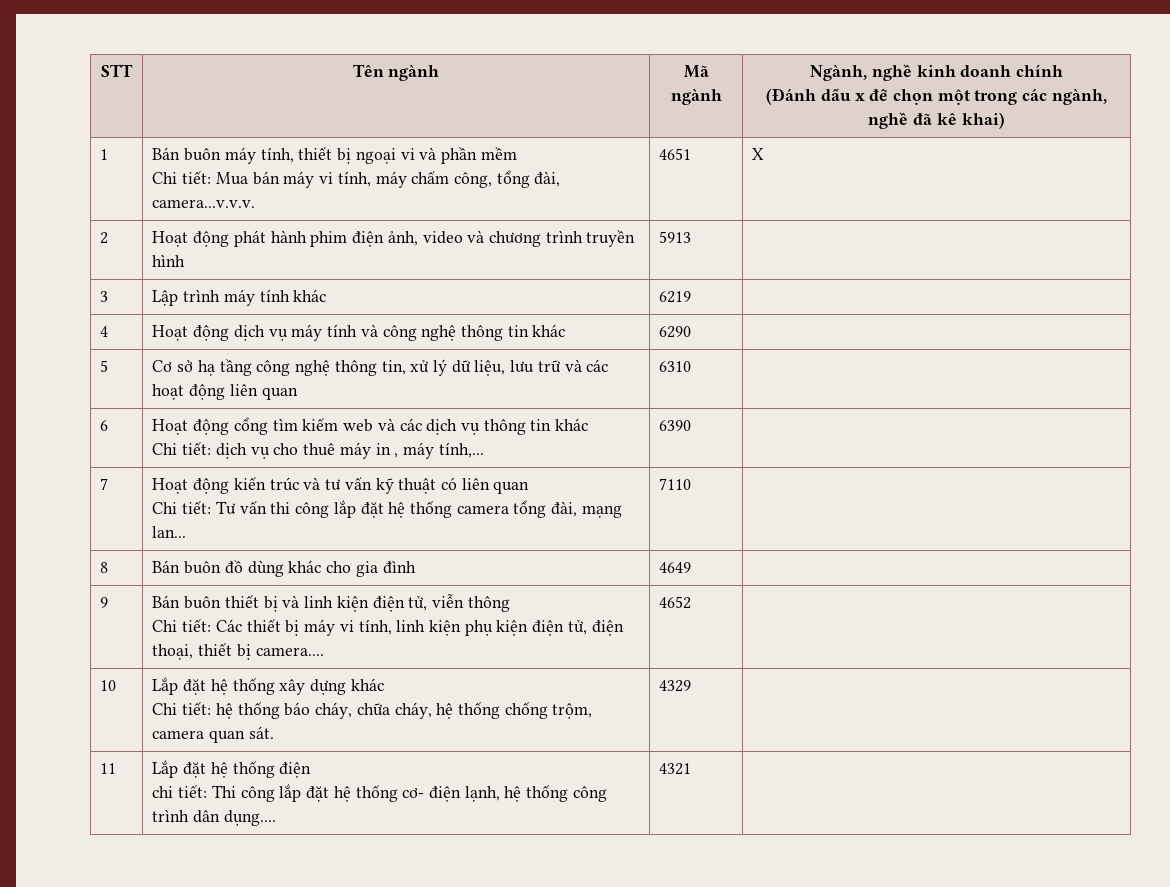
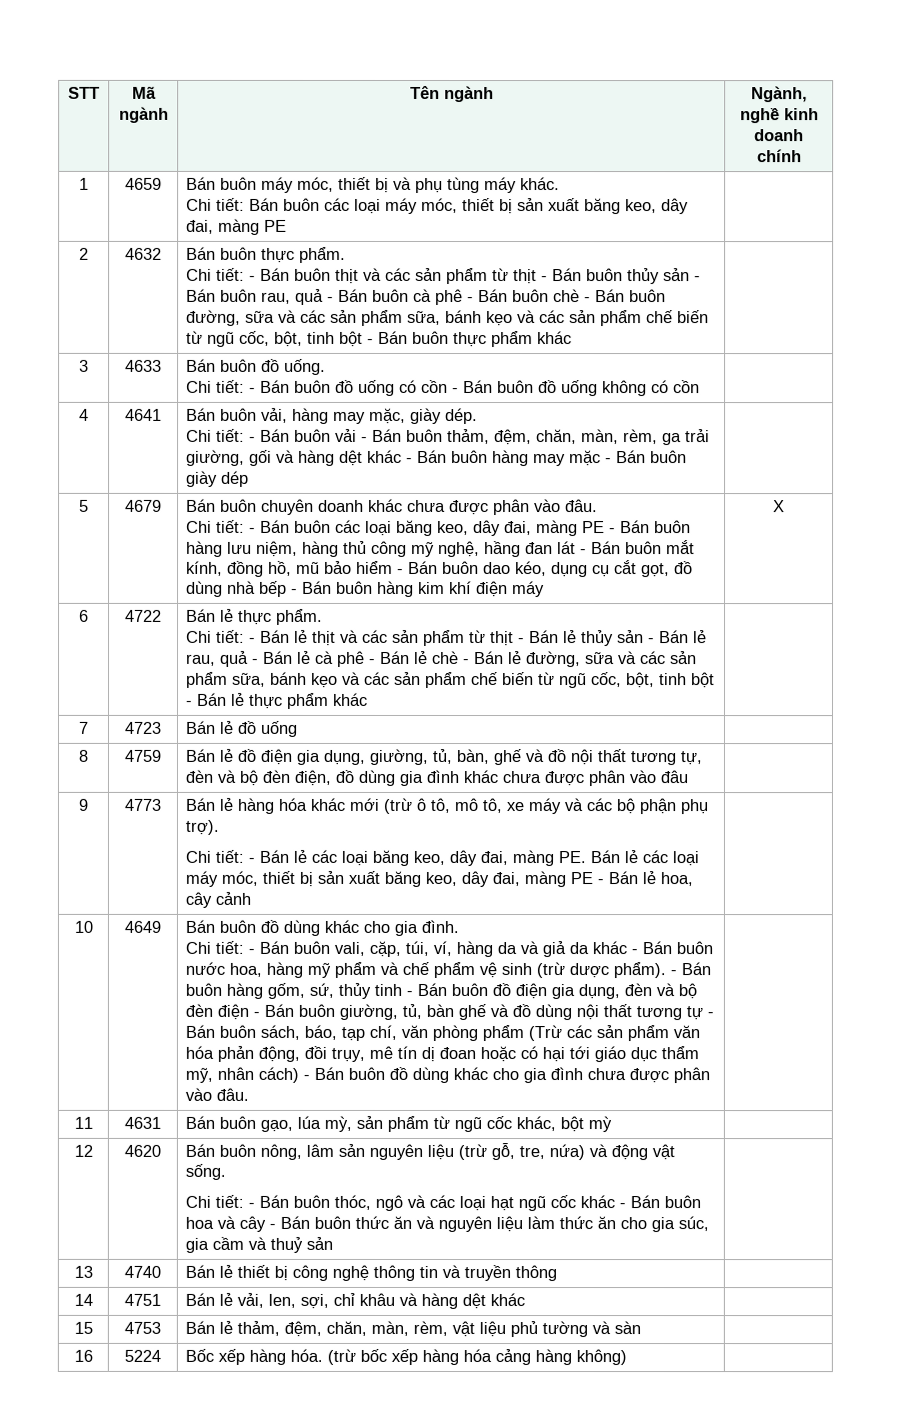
[352,64,440,81] [683,65,709,78] Tên ngành | Mã -> [131,85,157,99] [118,106,169,123] [409,85,440,99] Mã ngành | Tên
[766,88,1107,105] [868,112,1005,129] [100,149,109,160] // (Đánh dấu x để chọn một trong các ngành, nghề đã kê khai) // 1 -> [79,177,89,190] [125,177,162,190] // 1 | 4659
[260,147,517,164] [152,170,561,188] [152,199,256,208] [659,148,692,160] [752,148,765,160] [100,232,109,244] [152,230,636,247] [152,254,186,267] [659,231,692,243] [100,291,109,302] [152,289,327,306] [659,291,692,303] [100,326,109,337] [152,324,566,341] [659,326,692,338] [100,360,109,372] [152,359,609,376] [152,384,298,400] [659,361,692,372] [100,420,109,431] [152,417,589,435] [152,442,484,459] [659,420,692,431] [100,478,109,490] [152,477,530,494] [152,500,622,518] [152,526,187,538] [659,478,692,490] [100,562,109,573] [152,560,416,577] [659,562,692,573] [100,597,109,608] [152,594,510,612] [152,619,624,636] [152,643,324,660] [659,596,692,609] [100,680,117,691] [152,677,384,695] [152,702,593,719] [152,726,274,743] [659,680,692,692] [100,763,117,774] [152,760,312,778] [152,784,607,802] [152,809,276,826] [659,763,692,775] tính, thiết bị ngoại vi và phần mềm // Chi tiết: Mua bán máy vi tính, máy chấm công, tổng đài, camera...v.v.v. | 4651 | X // 2 | Hoạt động phát hành phim điện ảnh, video và chương trình truyền hình | 5913 | // 3 | Lập trình máy tính khác | 6219 | // 4 | Hoạt động dịch vụ máy tính và công nghệ thông tin khác | 6290 | // 5 | Cơ sở hạ tầng công nghệ thông tin, xử lý dữ liệu, lưu trữ và các hoạt động liên quan | 6310 | // 6 | Hoạt động cổng tìm kiếm web và các dịch vụ thông tin khác // Chi tiết: dịch vụ cho thuê máy in , máy tính,... | 6390 | // 7 | Hoạt động kiến trúc và tư vấn kỹ thuật có liên quan // Chi tiết: Tư vấn thi công lắp đặt hệ thống camera tổng đài, mạng lan... | 7110 | // 8 | Bán buôn đồ dùng khác cho gia đình | 4649 | // 9 | Bán buôn thiết bị và linh kiện điện tử, viễn thông // Chi tiết: Các thiết bị máy vi tính, linh kiện phụ kiện điện tử, điện thoại, thiết bị camera.... | 4652 | // 10 | Lắp đặt hệ thống xây dựng khác // Chi tiết: hệ thống báo cháy, chữa cháy, hệ thống chống trộm, camera quan sát. | 4329 | // 11 | Lắp đặt hệ thống điện // chi tiết: Thi công lắp đặt hệ thống cơ- điện lạnh, hệ thống công trình dân dụng.... | 4321 -> [297,176,561,194] [186,197,690,215] [186,218,288,235] [79,247,89,260] [125,247,162,260] [186,246,347,263] [186,267,702,285] [186,288,667,306] [186,309,710,327] [186,330,573,348] [79,359,89,372] [125,359,162,372] [186,358,327,375] [186,379,701,397] [79,408,89,421] [125,408,162,421] [186,407,479,425] [186,428,711,446] [186,449,688,467] [186,470,250,487] [79,499,89,512] [125,499,162,512] [186,498,599,516] [186,519,692,537] [186,540,696,558] [186,560,694,578] [186,580,546,598] [773,500,785,513] [79,609,89,622] [125,609,162,622] [186,608,324,625] [186,629,708,647] [186,650,698,668] [186,671,716,689] [186,692,369,709] [78,721,88,734] [124,721,161,734] [185,720,298,737] [78,749,88,762] [124,749,161,762] [185,748,703,766] [185,769,689,787] [78,798,88,811] [124,798,161,811] [185,797,709,815] [185,819,220,835] [185,849,700,867] [185,870,694,888] [185,891,252,908] [73,920,93,933] [124,920,161,933] [185,919,460,936] [185,940,714,958] [185,961,712,979] [185,982,698,1000] [185,1003,715,1021] [185,1024,701,1042] [185,1045,700,1063] [185,1066,711,1084] [185,1087,250,1101] [73,1116,93,1129] [124,1116,161,1129] [185,1115,613,1133] [73,1144,93,1157] [124,1144,161,1157] [185,1143,676,1161] [185,1163,227,1180] [185,1194,702,1212] [185,1215,710,1233] [185,1236,334,1253] [73,1265,93,1278] [124,1265,161,1278] [185,1264,558,1282] [73,1293,93,1306] [124,1293,161,1306] [185,1292,526,1310] [73,1321,93,1334] [124,1321,161,1334] [185,1320,642,1338] [73,1349,93,1362] [124,1349,161,1362] [185,1348,628,1366] móc, thiết bị và phụ tùng máy khác. // Chi tiết: Bán buôn các loại máy móc, thiết bị sản xuất băng keo, dây đai, màng PE | // 2 | 4632 | Bán buôn thực phẩm. // Chi tiết: - Bán buôn thịt và các sản phẩm từ thịt - Bán buôn thủy sản - Bán buôn rau, quả - Bán buôn cà phê - Bán buôn chè - Bán buôn đường, sữa và các sản phẩm sữa, bánh kẹo và các sản phẩm chế biến từ ngũ cốc, bột, tinh bột - Bán buôn thực phẩm khác | // 3 | 4633 | Bán buôn đồ uống. // Chi tiết: - Bán buôn đồ uống có cồn - Bán buôn đồ uống không có cồn | // 4 | 4641 | Bán buôn vải, hàng may mặc, giày dép. // Chi tiết: - Bán buôn vải - Bán buôn thảm, đệm, chăn, màn, rèm, ga trải giường, gối và hàng dệt khác - Bán buôn hàng may mặc - Bán buôn giày dép | // 5 | 4679 | Bán buôn chuyên doanh khác chưa được phân vào đâu. // Chi tiết: - Bán buôn các loại băng keo, dây đai, màng PE - Bán buôn hàng lưu niệm, hàng thủ công mỹ nghệ, hầng đan lát - Bán buôn mắt kính, đồng hồ, mũ bảo hiểm - Bán buôn dao kéo, dụng cụ cắt gọt, đồ dùng nhà bếp - Bán buôn hàng kim khí điện máy | X // 6 | 4722 | Bán lẻ thực phẩm. // Chi tiết: - Bán lẻ thịt và các sản phẩm từ thịt - Bán lẻ thủy sản - Bán lẻ rau, quả - Bán lẻ cà phê - Bán lẻ chè - Bán lẻ đường, sữa và các sản phẩm sữa, bánh kẹo và các sản phẩm chế biến từ ngũ cốc, bột, tinh bột - Bán lẻ thực phẩm khác | // 7 | 4723 | Bán lẻ đồ uống | // 8 | 4759 | Bán lẻ đồ điện gia dụng, giường, tủ, bàn, ghế và đồ nội thất tương tự, đèn và bộ đèn điện, đồ dùng gia đình khác chưa được phân vào đâu | // 9 | 4773 | Bán lẻ hàng hóa khác mới (trừ ô tô, mô tô, xe máy và các bộ phận phụ trợ). // Chi tiết: - Bán lẻ các loại băng keo, dây đai, màng PE. Bán lẻ các loại máy móc, thiết bị sản xuất băng keo, dây đai, màng PE - Bán lẻ hoa, cây cảnh | // 10 | 4649 | Bán buôn đồ dùng khác cho gia đình. // Chi tiết: - Bán buôn vali, cặp, túi, ví, hàng da và giả da khác - Bán buôn nước hoa, hàng mỹ phẩm và chế phẩm vệ sinh (trừ dược phẩm). - Bán buôn hàng gốm, sứ, thủy tinh - Bán buôn đồ điện gia dụng, đèn và bộ đèn điện - Bán buôn giường, tủ, bàn ghế và đồ dùng nội thất tương tự - Bán buôn sách, báo, tạp chí, văn phòng phẩm (Trừ các sản phẩm văn hóa phản động, đồi trụy, mê tín dị đoan hoặc có hại tới giáo dục thẩm mỹ, nhân cách) - Bán buôn đồ dùng khác cho gia đình chưa được phân vào đâu. | // 11 | 4631 | Bán buôn gạo, lúa mỳ, sản phẩm từ ngũ cốc khác, bột mỳ | // 12 | 4620 | Bán buôn nông, lâm sản nguyên liệu (trừ gỗ, tre, nứa) và động vật sống. // Chi tiết: - Bán buôn thóc, ngô và các loại hạt ngũ cốc khác - Bán buôn hoa và cây - Bán buôn thức ăn và nguyên liệu làm thức ăn cho gia súc, gia cầm và thuỷ sản | // 13 | 4740 | Bán lẻ thiết bị công nghệ thông tin và truyền thông | // 14 | 4751 | Bán lẻ vải, len, sợi, chỉ khâu và hàng dệt khác | // 15 | 4753 | Bán lẻ thảm, đệm, chăn, màn, rèm, vật liệu phủ tường và sàn | // 16 | 5224 | Bốc xếp hàng hóa. (trừ bốc xếp hàng hóa cảng hàng không)

